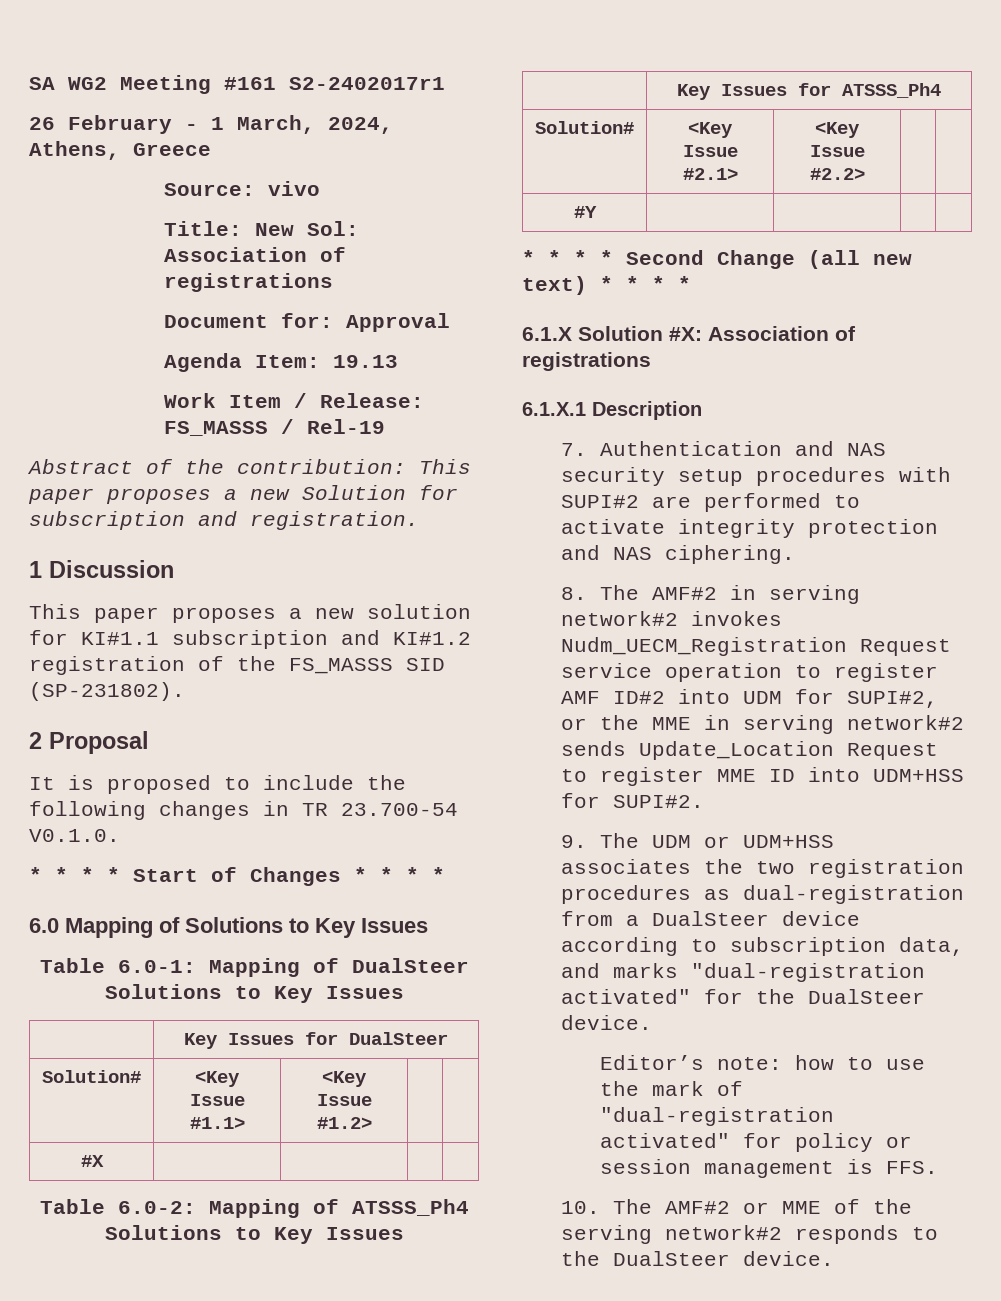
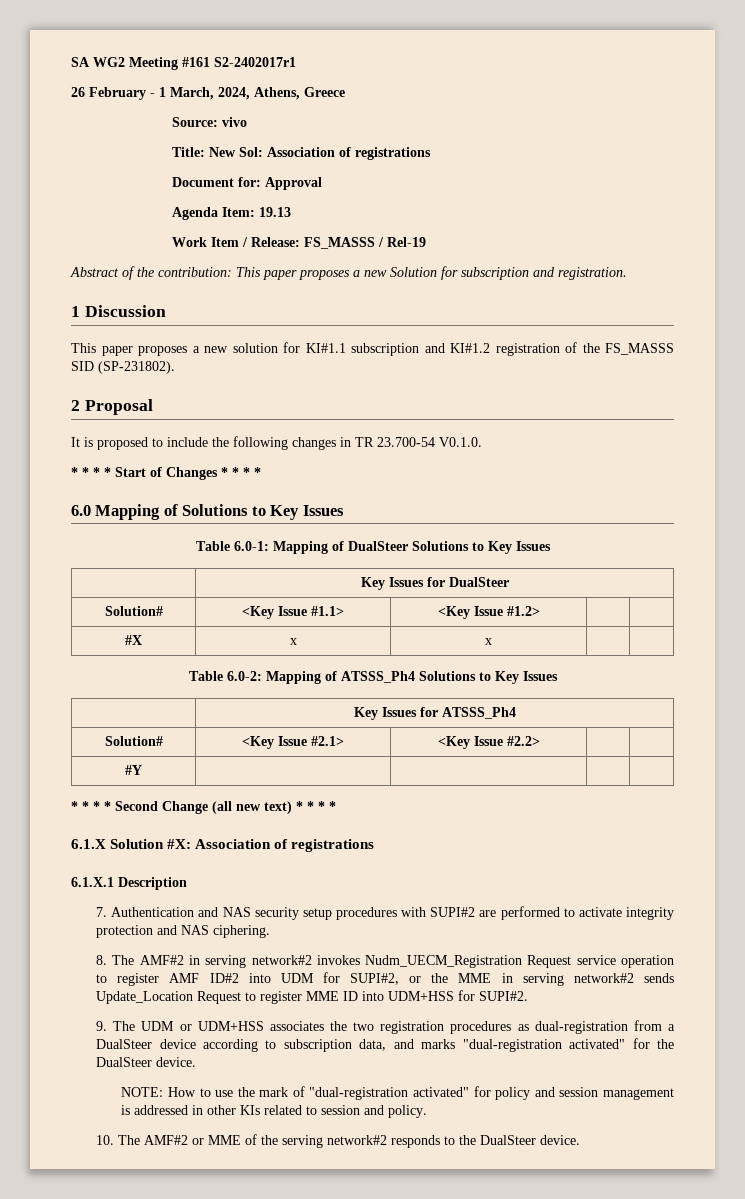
(104, 1161) | -> [289,638,297,645] [485,638,492,645] x | x
[599,1055,834,1070] Editor’s note: how -> [121,1087,196,1097] NOTE: How
[885,1136,912,1148] or -> [534,1087,555,1097] and
[885,1161,938,1174] FFS. -> [134,1105,428,1118] addressed in other KIs related to session and policy.

